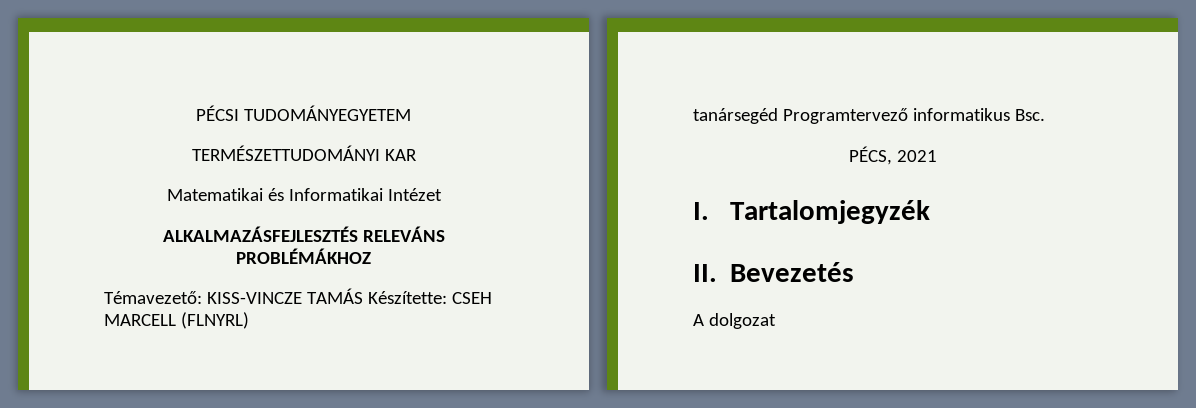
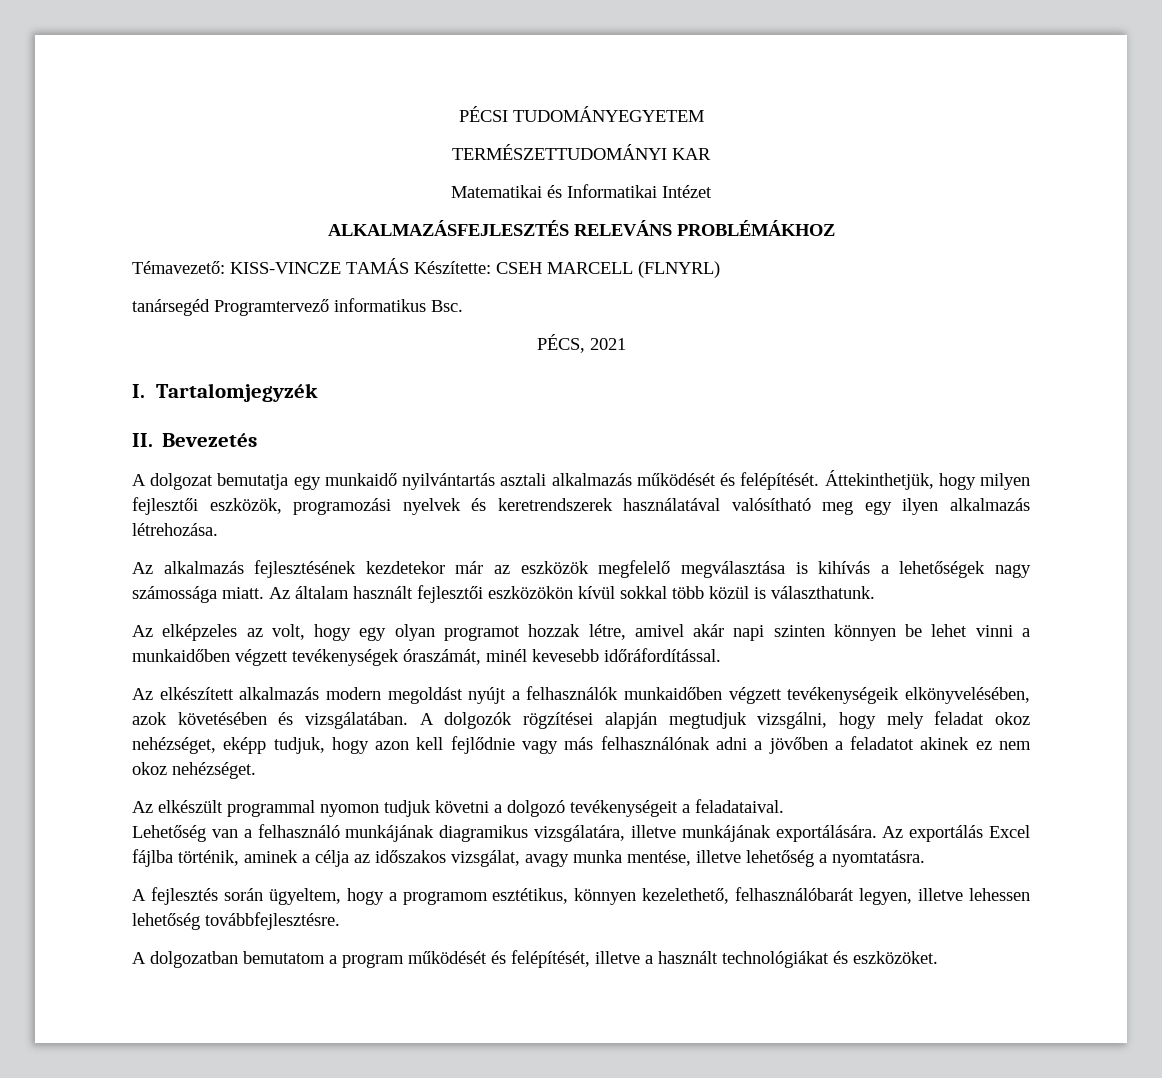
(776, 321) none -> [217,470,1031,490] [132,497,1030,515] [132,523,218,536] [132,560,1032,578] [132,585,875,603] [132,624,1031,641] [132,648,721,666] [132,686,1030,704] [132,711,1031,729] [132,736,1031,754] [132,762,256,779] [132,799,784,817] [132,824,1030,842] [132,849,925,867] [132,887,1030,905] [132,912,340,930] [132,950,938,968] bemutatja egy munkaidő nyilvántartás asztali alkalmazás működését és felépítését. Áttekinthetjük, hogy milyen fejlesztői eszközök, programozási nyelvek és keretrendszerek használatával valósítható meg egy ilyen alkalmazás létrehozása. // Az alkalmazás fejlesztésének kezdetekor már az eszközök megfelelő megválasztása is kihívás a lehetőségek nagy számossága miatt. Az általam használt fejlesztői eszközökön kívül sokkal több közül is választhatunk. // Az elképzeles az volt, hogy egy olyan programot hozzak létre, amivel akár napi szinten könnyen be lehet vinni a munkaidőben végzett tevékenységek óraszámát, minél kevesebb időráfordítással. // Az elkészített alkalmazás modern megoldást nyújt a felhasználók munkaidőben végzett tevékenységeik elkönyvelésében, azok követésében és vizsgálatában. A dolgozók rögzítései alapján megtudjuk vizsgálni, hogy mely feladat okoz nehézséget, eképp tudjuk, hogy azon kell fejlődnie vagy más felhasználónak adni a jövőben a feladatot akinek ez nem okoz nehézséget. // Az elkészült programmal nyomon tudjuk követni a dolgozó tevékenységeit a feladataival. // Lehetőség van a felhasználó munkájának diagramikus vizsgálatára, illetve munkájának exportálására. Az exportálás Excel fájlba történik, aminek a célja az időszakos vizsgálat, avagy munka mentése, illetve lehetőség a nyomtatásra. // A fejlesztés során ügyeltem, hogy a programom esztétikus, könnyen kezelethető, felhasználóbarát legyen, illetve lehessen lehetőség továbbfejlesztésre. // A dolgozatban bemutatom a program működését és felépítését, illetve a használt technológiákat és eszközöket.

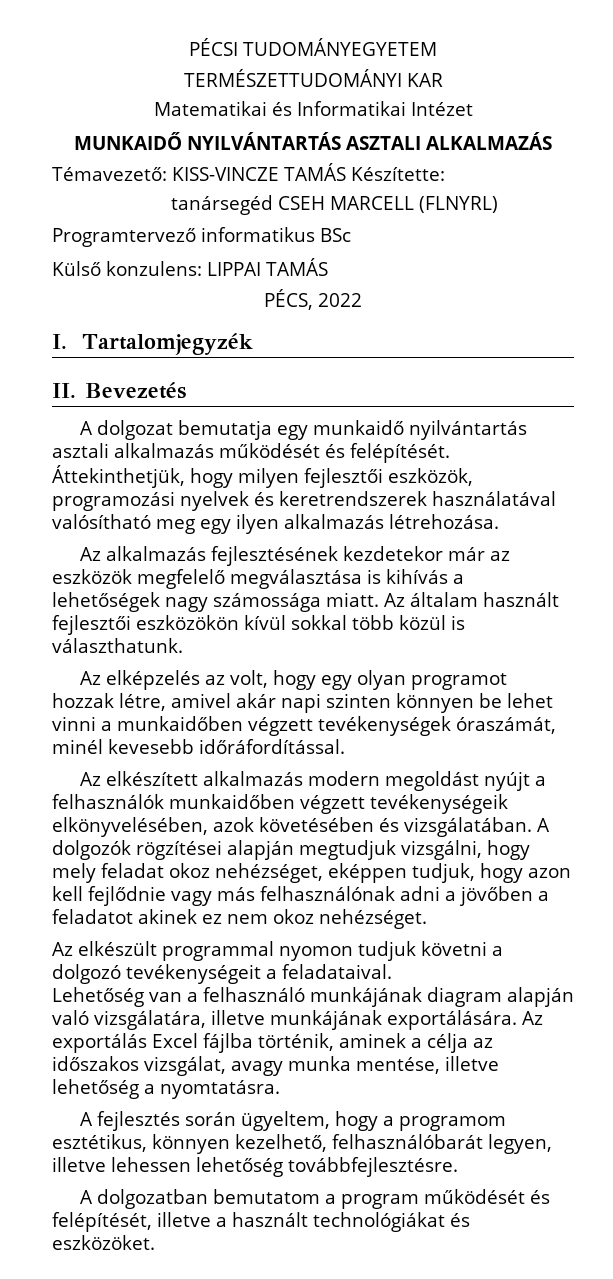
[327,220,835,236] ALKALMAZÁSFEJLESZTÉS RELEVÁNS PROBLÉMÁKHOZ -> [73,132,553,150] MUNKAIDŐ NYILVÁNTARTÁS ASZTALI ALKALMAZÁS
(491, 267) none -> [171,195,274,215] // tanársegéd
[132,299,210,316] tanársegéd -> (499, 204) none
[431,300,463,312] Bsc. -> [320,228,351,242] [52,258,328,276] BSc // Külső konzulens: LIPPAI TAMÁS
[589,338,626,350] 2021 -> [318,293,362,307] 2022
[162,624,238,641] elképzeles -> [106,670,201,690] elképzelés
[223,737,267,754] eképp -> [328,863,407,883] eképpen
[439,825,529,842] diagramikus -> [427,987,574,1007] [52,1010,89,1025] diagram alapján való
[642,888,730,904] kezelethető, -> [235,1134,327,1152] kezelhető,

